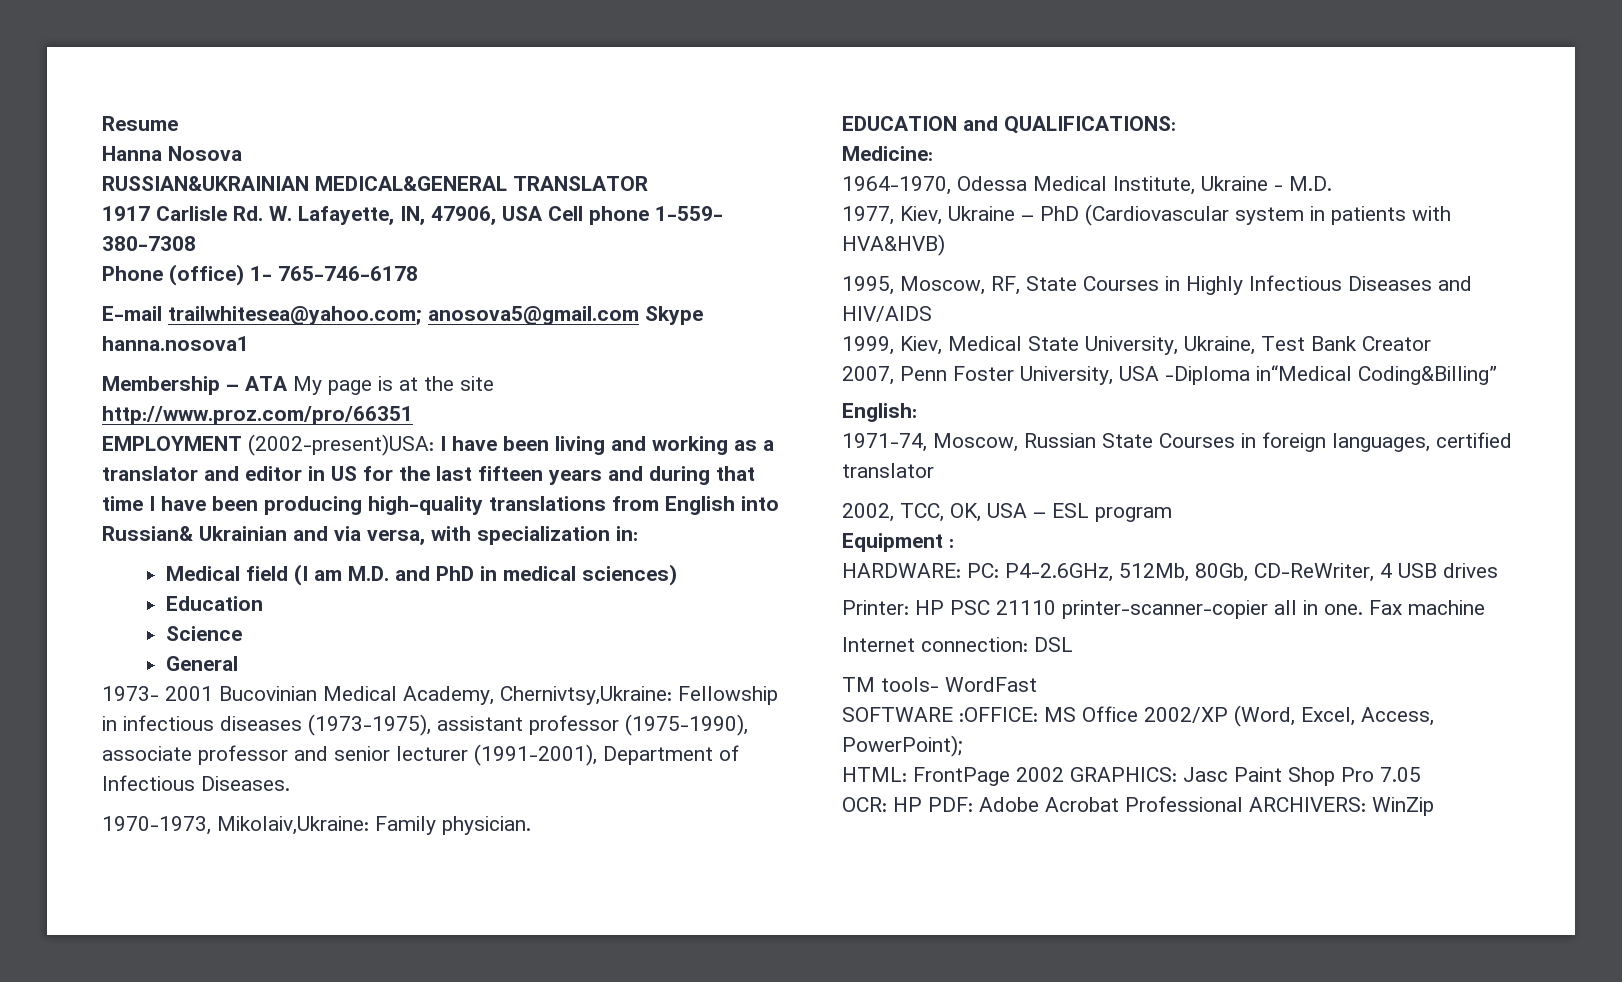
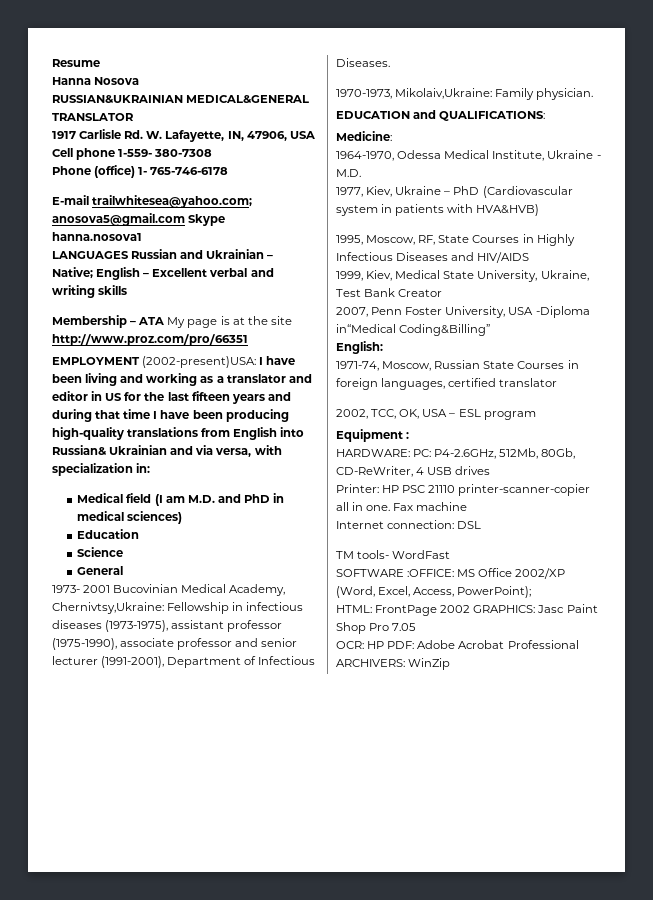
(249, 343) none -> [52,249,274,259] [52,267,274,280] [52,285,128,298] // LANGUAGES Russian and Ukrainian – Native; English – Excellent verbal and writing skills

